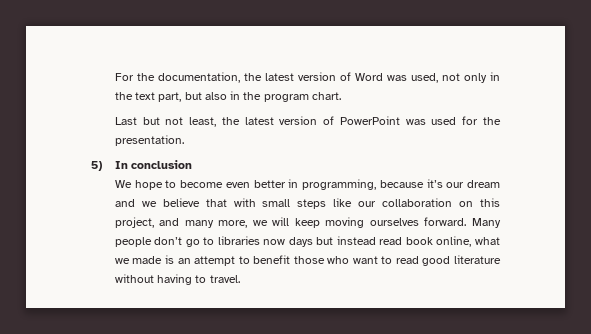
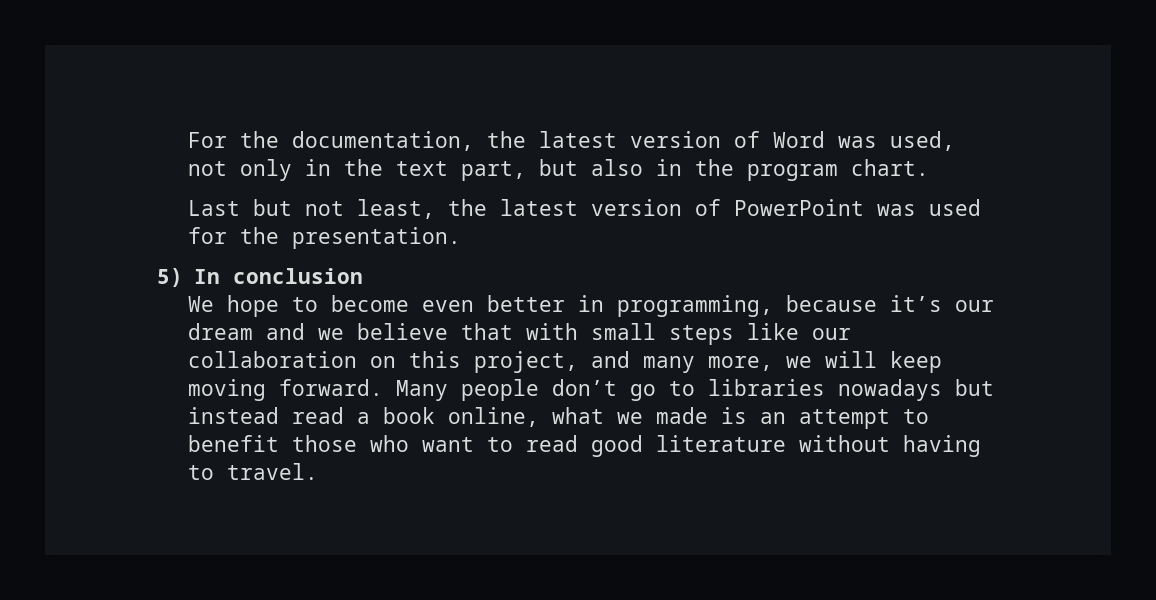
[369,218,419,226] ourselves -> (266, 390) none
[263,237,313,247] now days -> [837,379,942,401] nowadays
(403, 241) none -> [356,412,370,424] a

